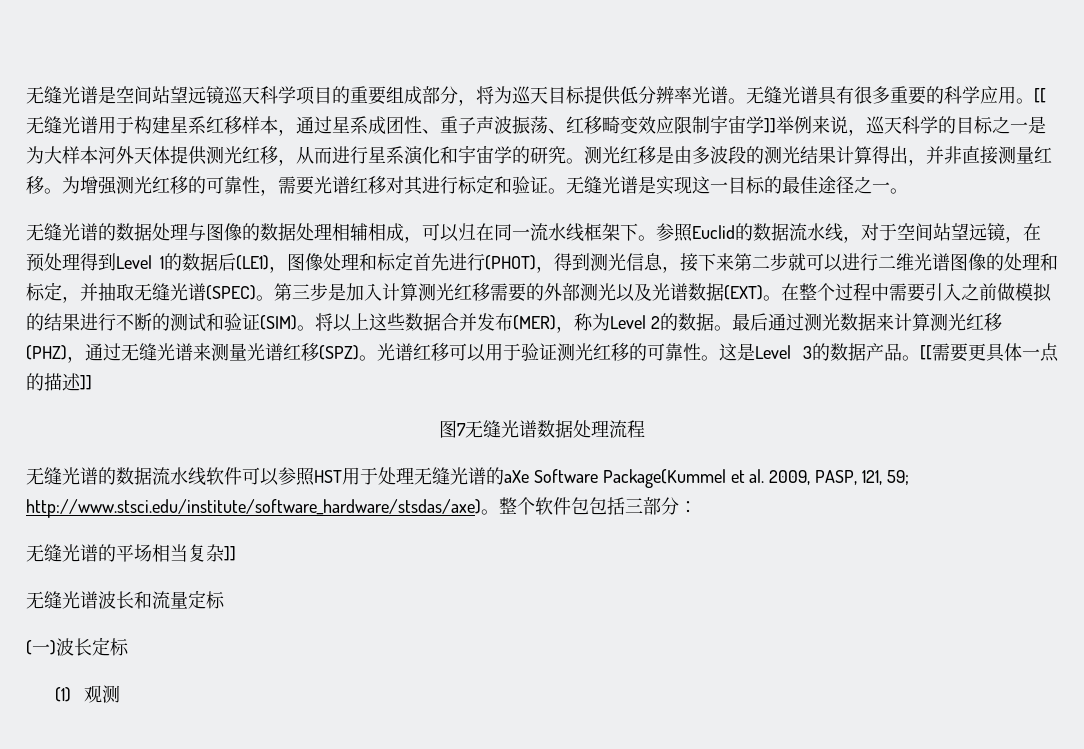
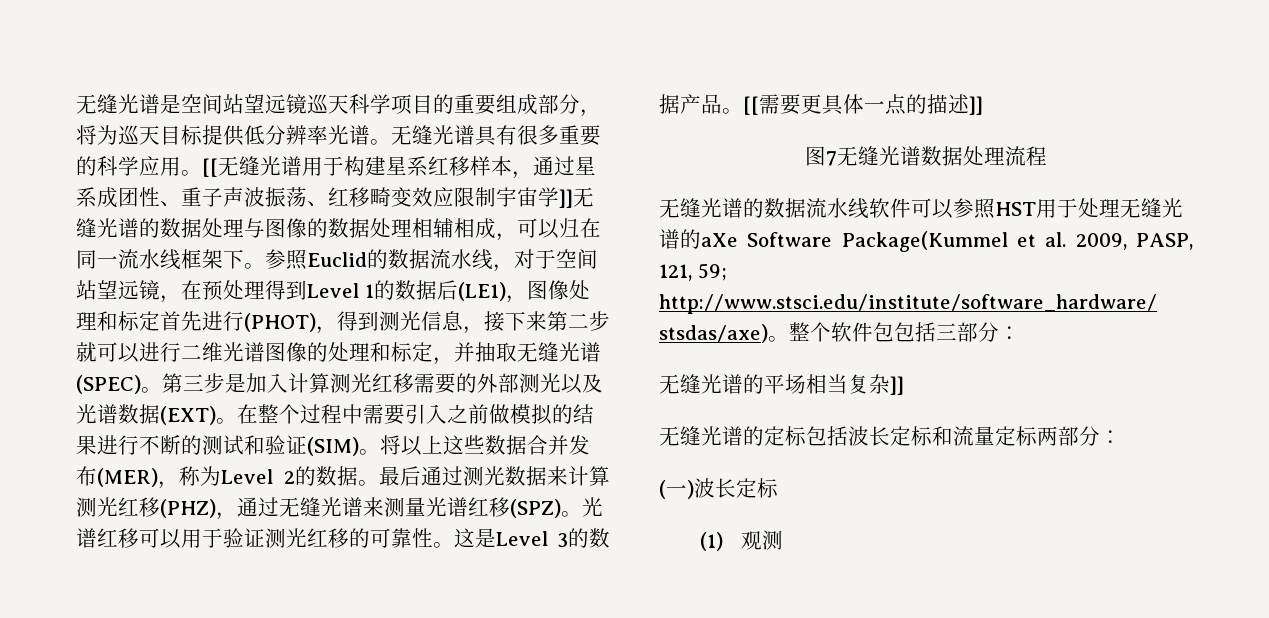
[776,116,1046,136] [26,145,1052,166] [26,175,908,196] 举例来说，巡天科学的目标之一是为大样本河外天体提供测光红移，从而进行星系演化和宇宙学的研究。测光红移是由多波段的测光结果计算得出，并非直接测量红移。为增强测光红移的可靠性，需要光谱红移对其进行标定和验证。无缝光谱是实现这一目标的最佳途径之一。 // -> (573, 198) none
[98,591,134,609] 波长 -> [743,426,933,446] 的定标包括波长定标
(225, 600) none -> [1037,426,1121,446] 两部分：

